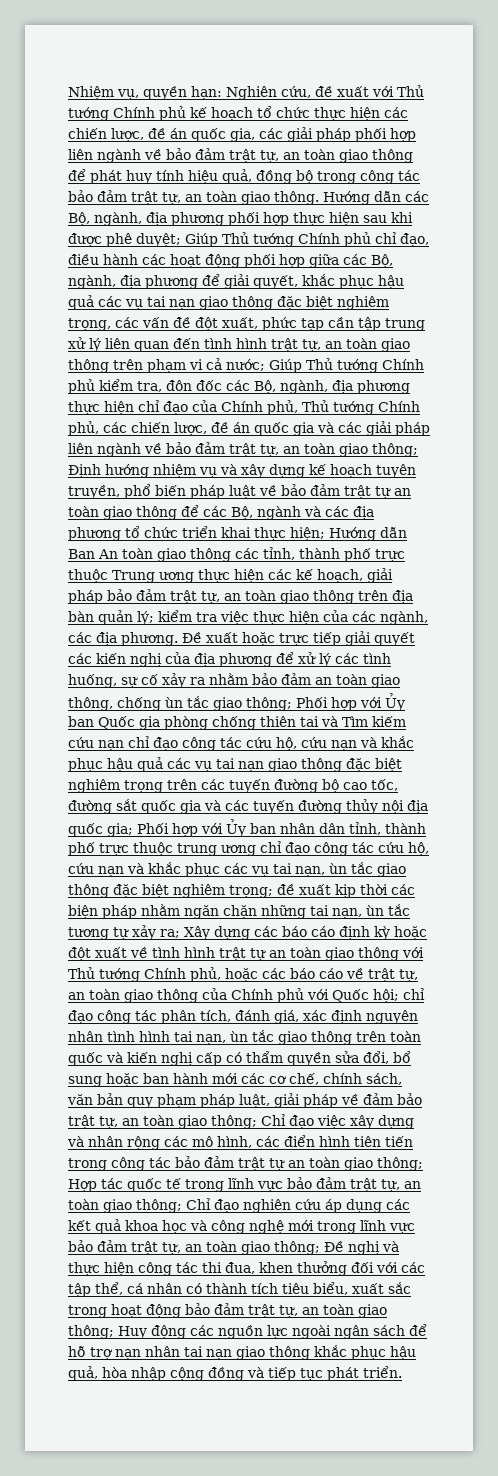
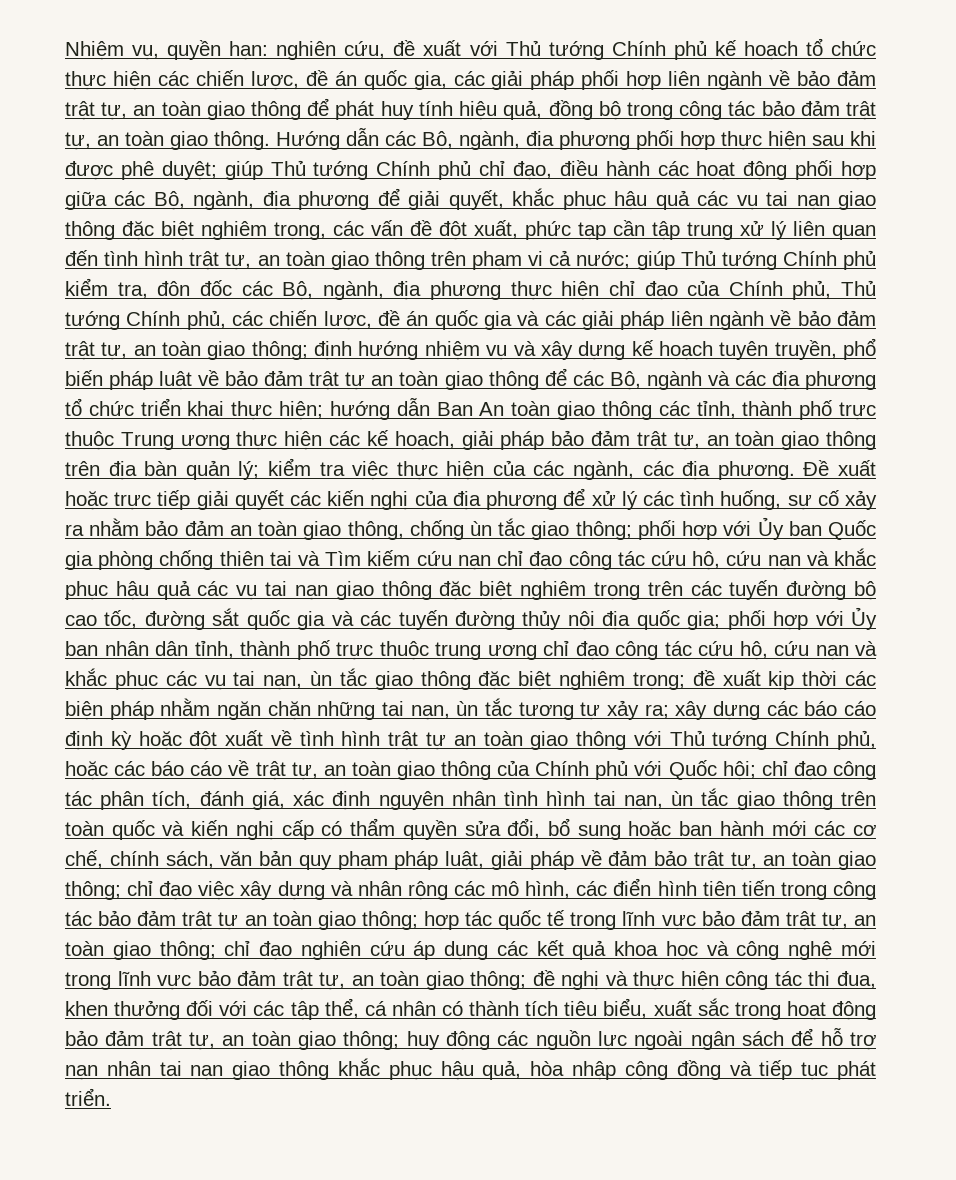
[226,86,277,100] Nghiên -> [276,41,337,60] nghiên
[185,233,218,247] Giúp -> [224,161,263,180] giúp
[269,359,302,373] Giúp -> [636,251,675,270] giúp
[68,464,101,478] Định -> [314,341,353,360] định
[329,527,376,541] Hướng -> [329,401,390,420] hướng
[296,697,328,708] Phối -> [637,520,676,540] phối
[137,823,169,834] Phối -> [727,610,766,630] phối
[184,926,210,940] Xây -> [675,701,708,720] xây
[261,1114,286,1126] Chỉ -> [127,880,154,896] chỉ
[68,1179,97,1192] Hợp -> [423,911,459,930] hợp
[186,1198,211,1210] Chỉ -> [224,940,251,956] chỉ
[324,1241,344,1252] Đề -> [532,970,555,986] đề
[118,1326,147,1339] Huy -> [406,1031,440,1050] huy

